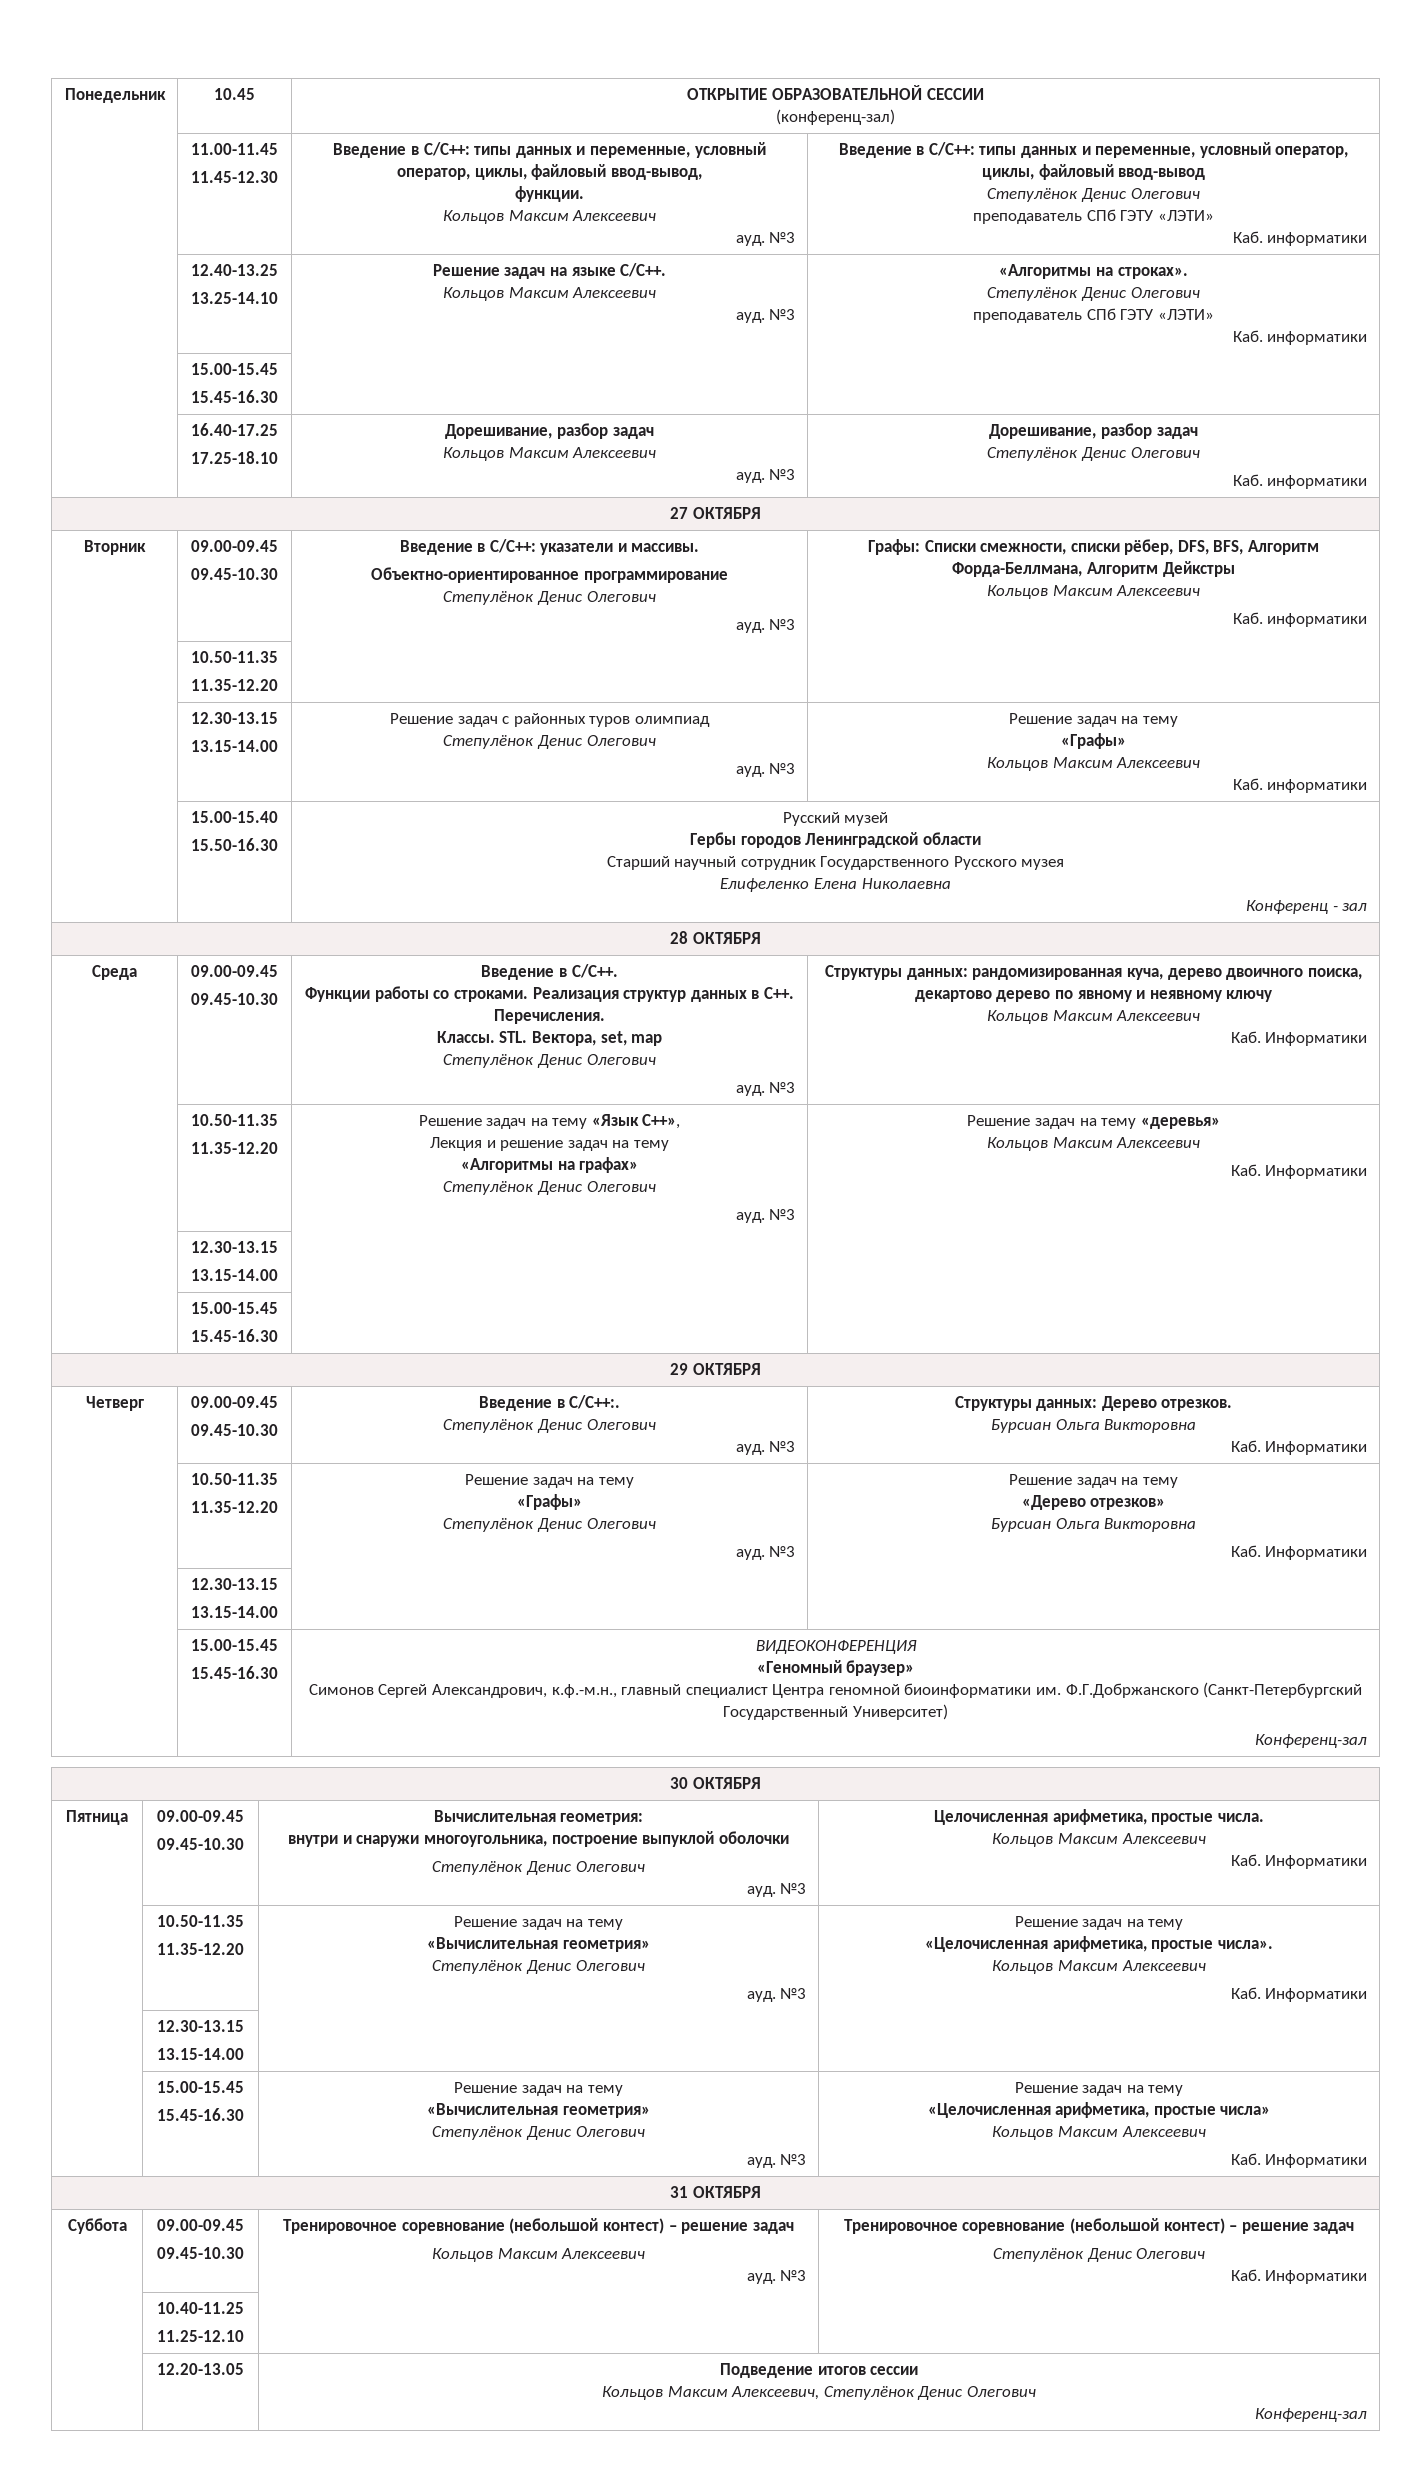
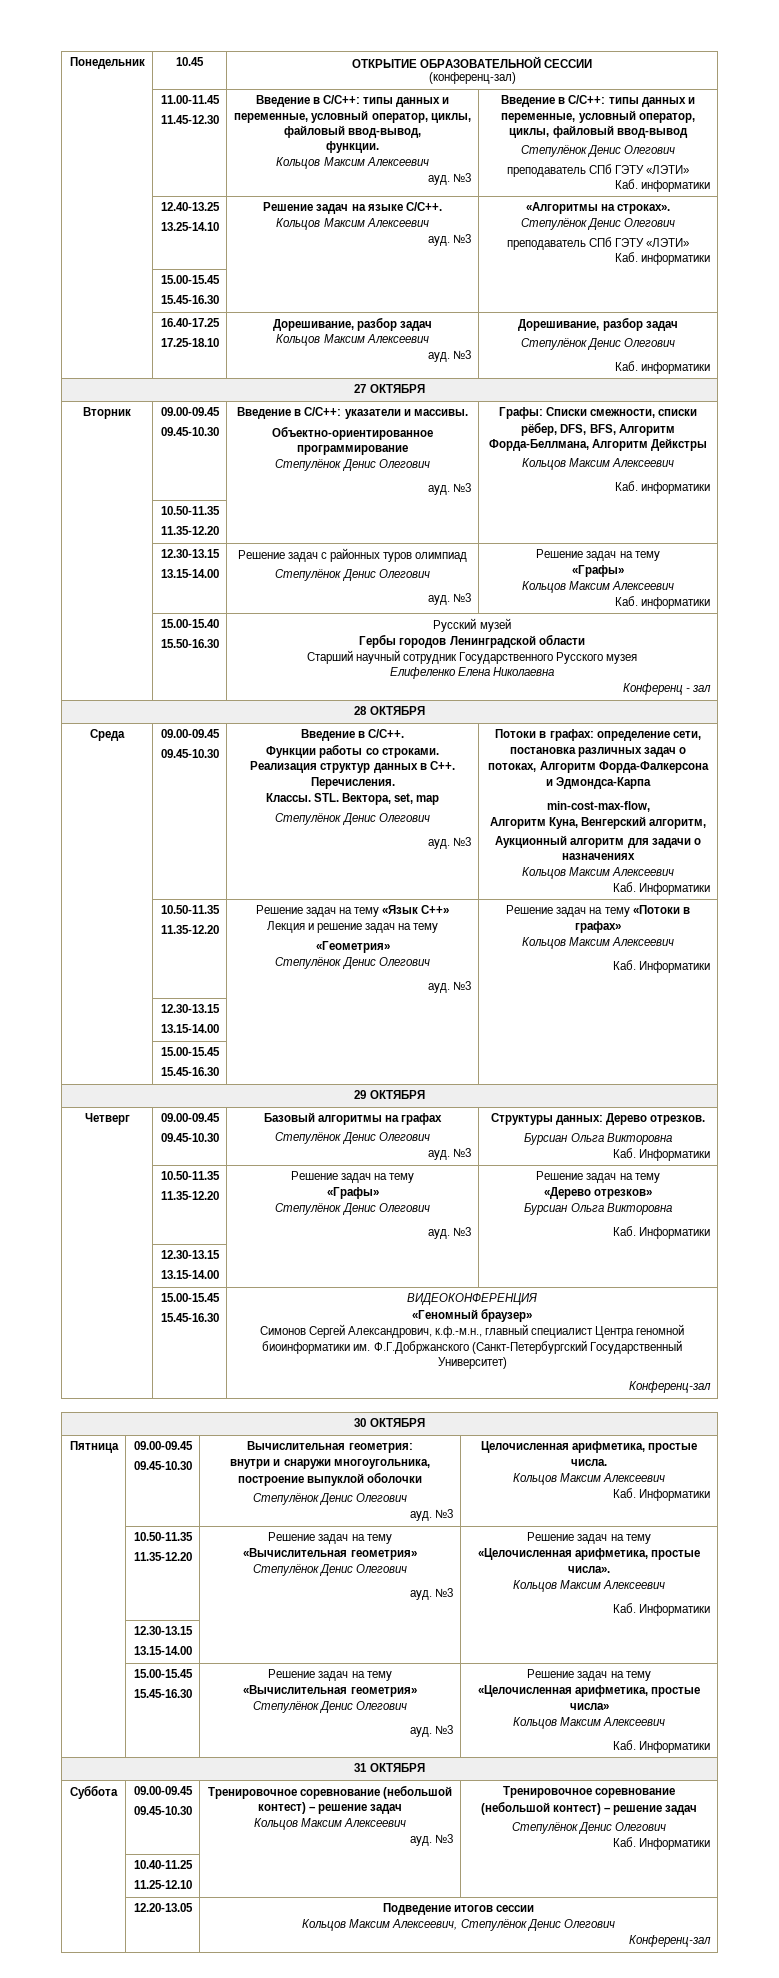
[825,965,1362,980] [914,990,1273,1002] Структуры данных: рандомизированная куча, дерево двоичного поиска, декартово дерево по явному и неявному ключу -> [495,729,701,741] [509,747,687,757] [488,761,709,773] [545,777,652,789] [546,801,650,812] [489,816,707,829] [495,835,701,848] [562,853,635,860] Потоки в графах: определение сети, постановка различных задач о потоках, Алгоритм Форда-Фалкерсона и Эдмондса-Карпа // min-cost-max-flow, // Алгоритм Куна, Венгерский алгоритм, // Аукционный алгоритм для задачи о назначениях
[642,1114,681,1129] C++», -> [421,905,450,914] C++»
[460,1157,639,1173] [443,1181,656,1195] [735,1209,796,1223] [967,1115,1220,1129] «Алгоритмы на графах» // Степулёнок Денис Олегович // ауд. №3 | Решение задач на тему «деревья» -> [315,941,390,953] [275,957,430,969] [428,981,472,993] [506,905,690,917] [575,921,621,933] «Геометрия» // Степулёнок Денис Олегович // ауд. №3 | Решение задач на тему «Потоки в графах»
[478,1395,621,1411] Введение в C/C++:. -> [263,1112,443,1125] Базовый алгоритмы на графах

